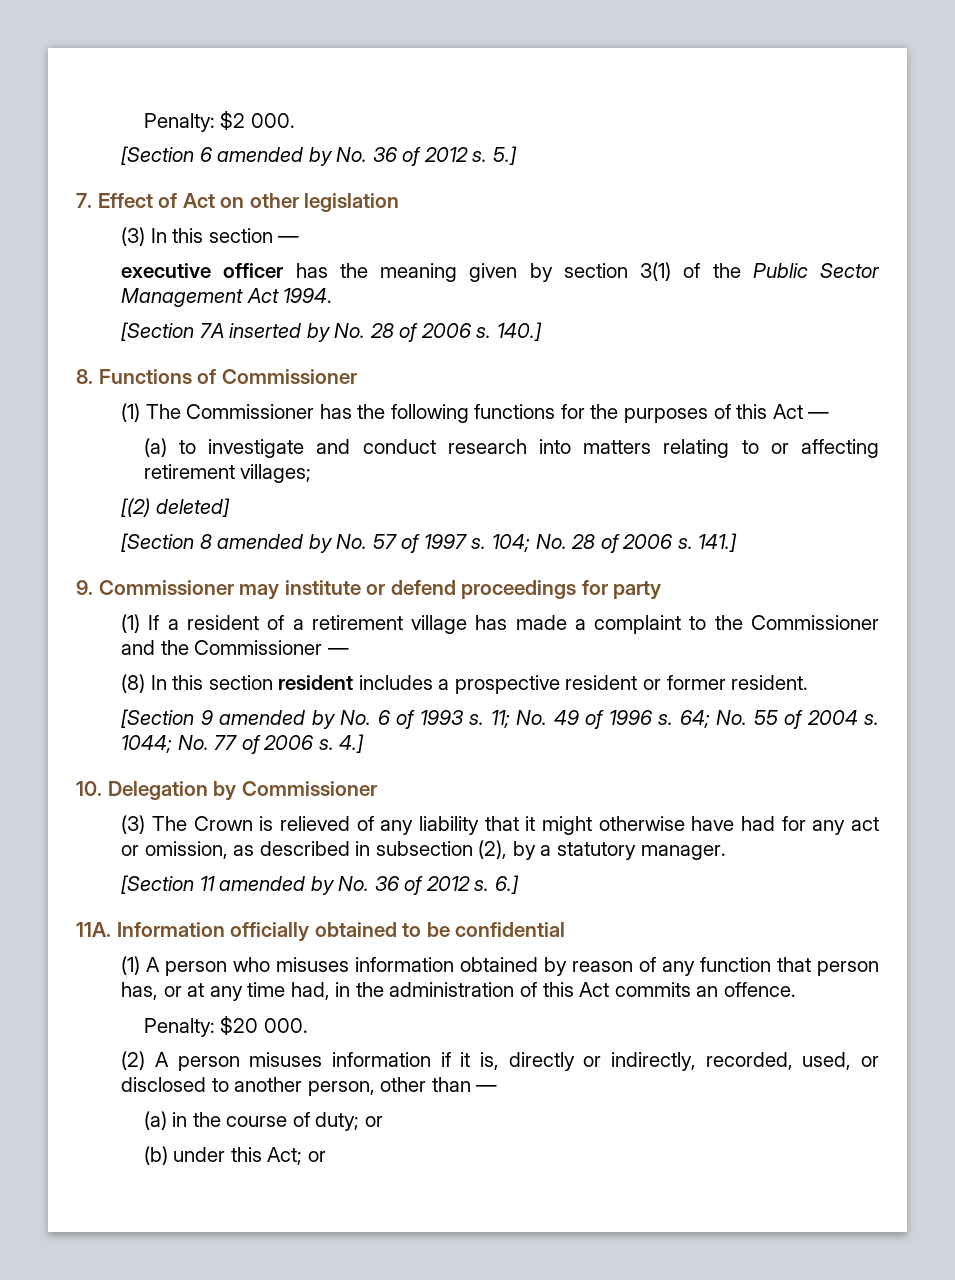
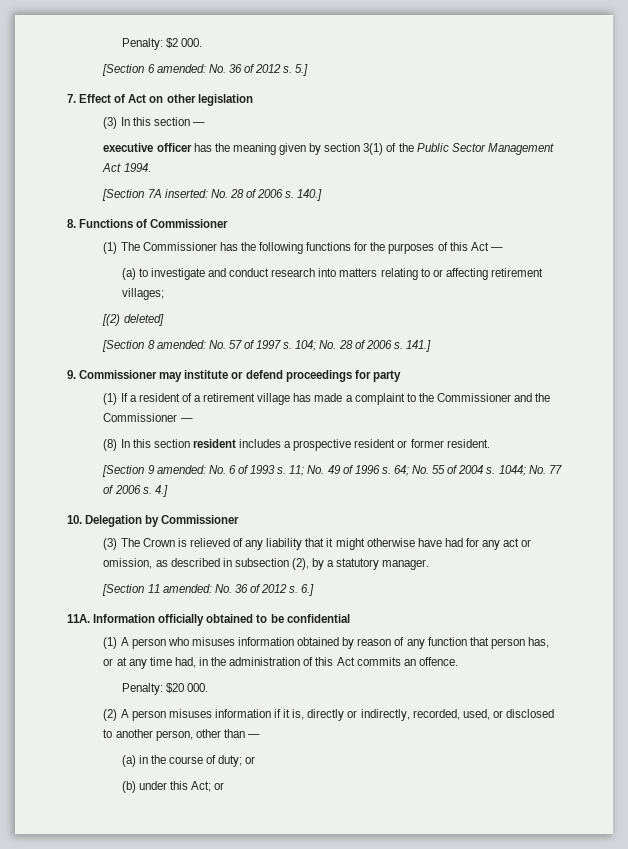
[217,147,333,166] amended by -> [156,64,206,73] amended:
[229,323,331,342] inserted by -> [164,189,208,198] inserted:
[217,534,333,553] amended by -> [156,340,206,349] amended:
[219,710,336,729] amended by -> [156,465,206,474] amended:
[219,876,335,895] amended by -> [162,584,212,593] amended:

